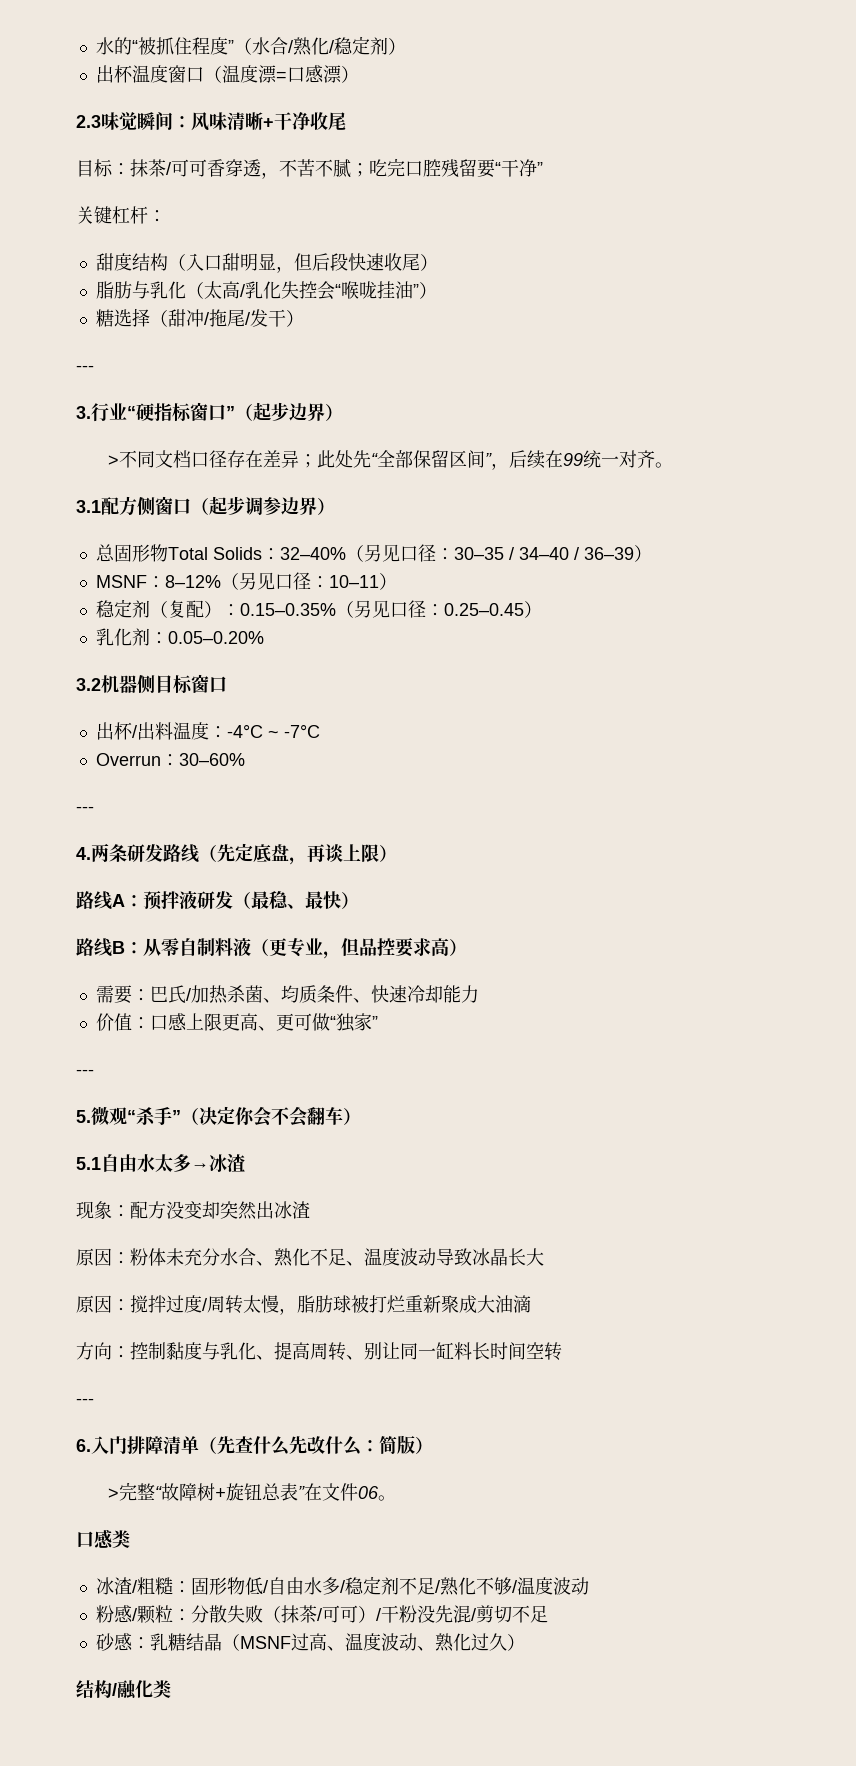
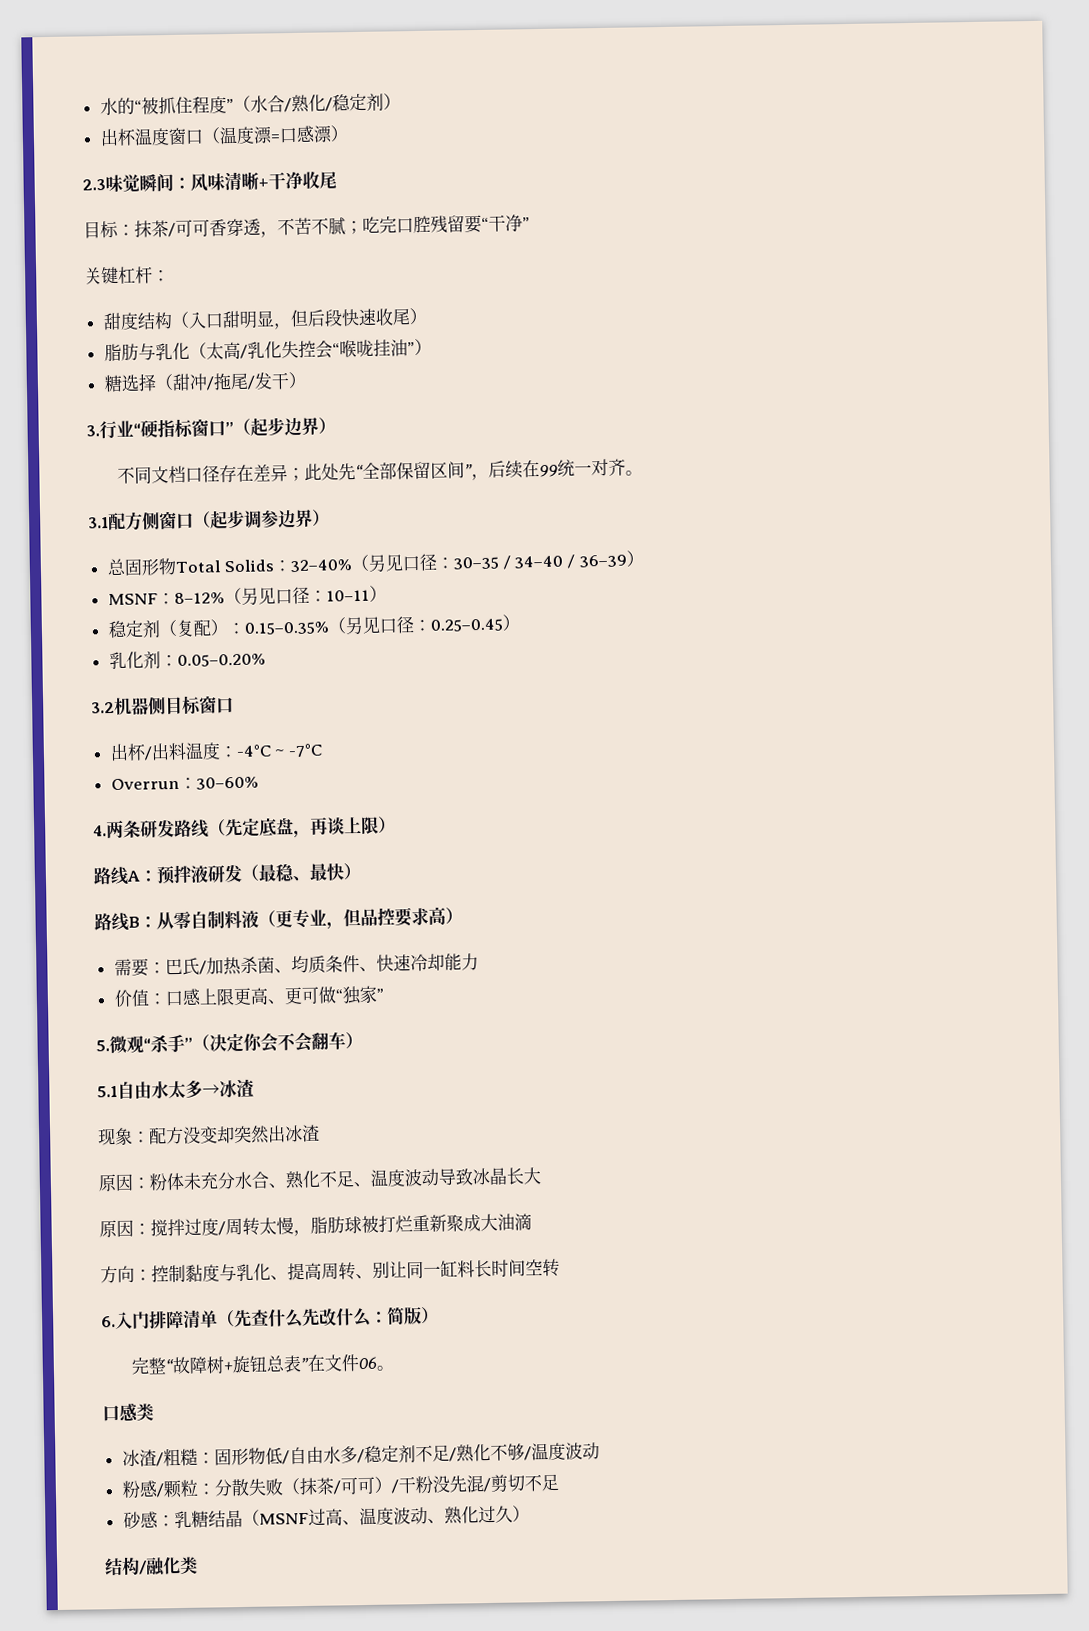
[76,365,94,372] // --- -> (307, 380) none
[108,455,120,466] > -> (336, 426) none
[76,806,94,813] // --- -> (259, 783) none
[76,1069,94,1076] // --- -> (384, 994) none
[76,1398,94,1405] // --- -> (560, 1268) none
[108,1488,120,1499] > -> (439, 1315) none

